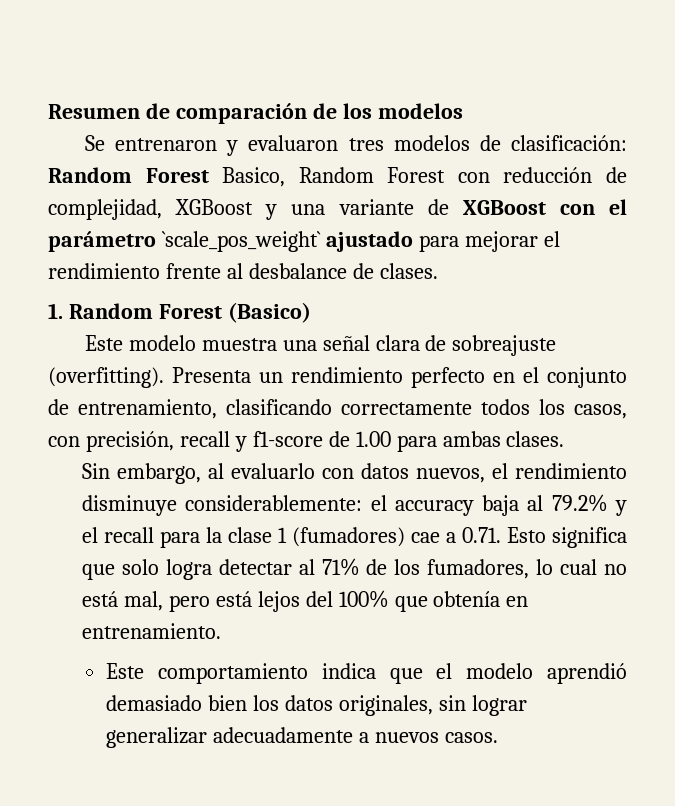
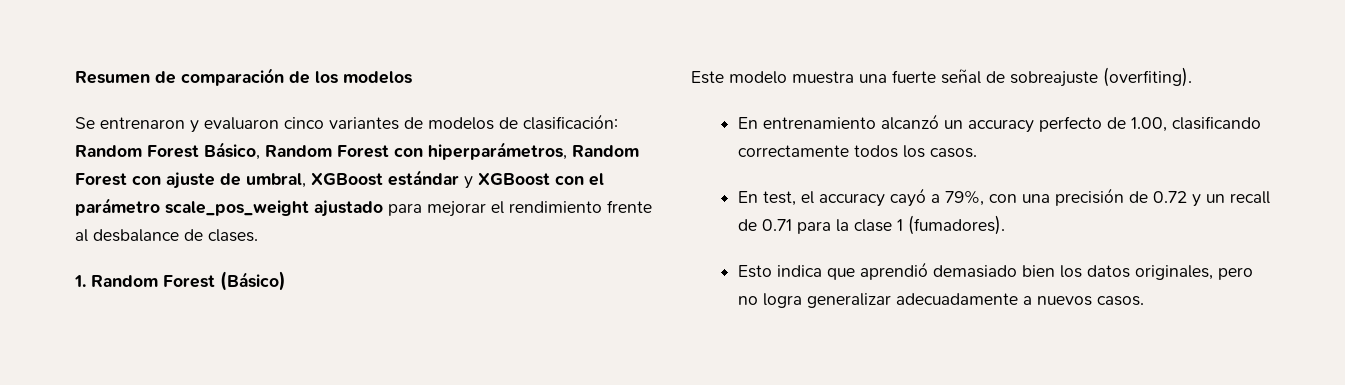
[348,138,384,151] tres -> [284,117,423,130] cinco variantes de
[222,167,627,187] [48,199,449,220] Basico, Random Forest con reducción de complejidad, XGBoost y una variante de -> [204,142,639,160] [75,170,473,189] Básico, Random Forest con hiperparámetros, Random Forest con ajuste de umbral, XGBoost estándar y
[161,231,321,252] `scale_pos_weight` -> [165,200,309,216] scale_pos_weight
[227,302,311,323] (Basico) -> [220,271,286,291] (Básico)
[322,335,557,356] [48,367,627,388] [48,399,627,419] [48,431,565,452] [81,463,628,484] [81,494,627,516] [81,527,627,548] [81,558,627,580] [81,590,529,612] [81,623,221,639] [106,663,534,684] señal clara de sobreajuste (overfitting). Presenta un rendimiento perfecto en el conjunto de entrenamiento, clasificando correctamente todos los casos, con precisión, recall y f1-score de 1.00 para ambas clases. // Sin embargo, al evaluarlo con datos nuevos, el rendimiento disminuye considerablemente: el accuracy baja al 79.2% y el recall para la clase 1 (fumadores) cae a 0.71. Esto significa que solo logra detectar al 71% de los fumadores, lo cual no está mal, pero está lejos del 100% que obtenía en entrenamiento. // Este comportamiento indica que el modelo -> [892,67,1192,87] [737,114,1261,133] [737,145,977,158] [737,188,1270,207] [737,215,1005,235] [737,265,855,280] fuerte señal de sobreajuste (overfiting). // En entrenamiento alcanzó un accuracy perfecto de 1.00, clasificando correctamente todos los casos. // En test, el accuracy cayó a 79%, con una precisión de 0.72 y un recall de 0.71 para la clase 1 (fumadores). // Esto indica que
[438,695,527,716] sin lograr -> [1217,267,1253,280] [737,293,802,308] pero no logra

